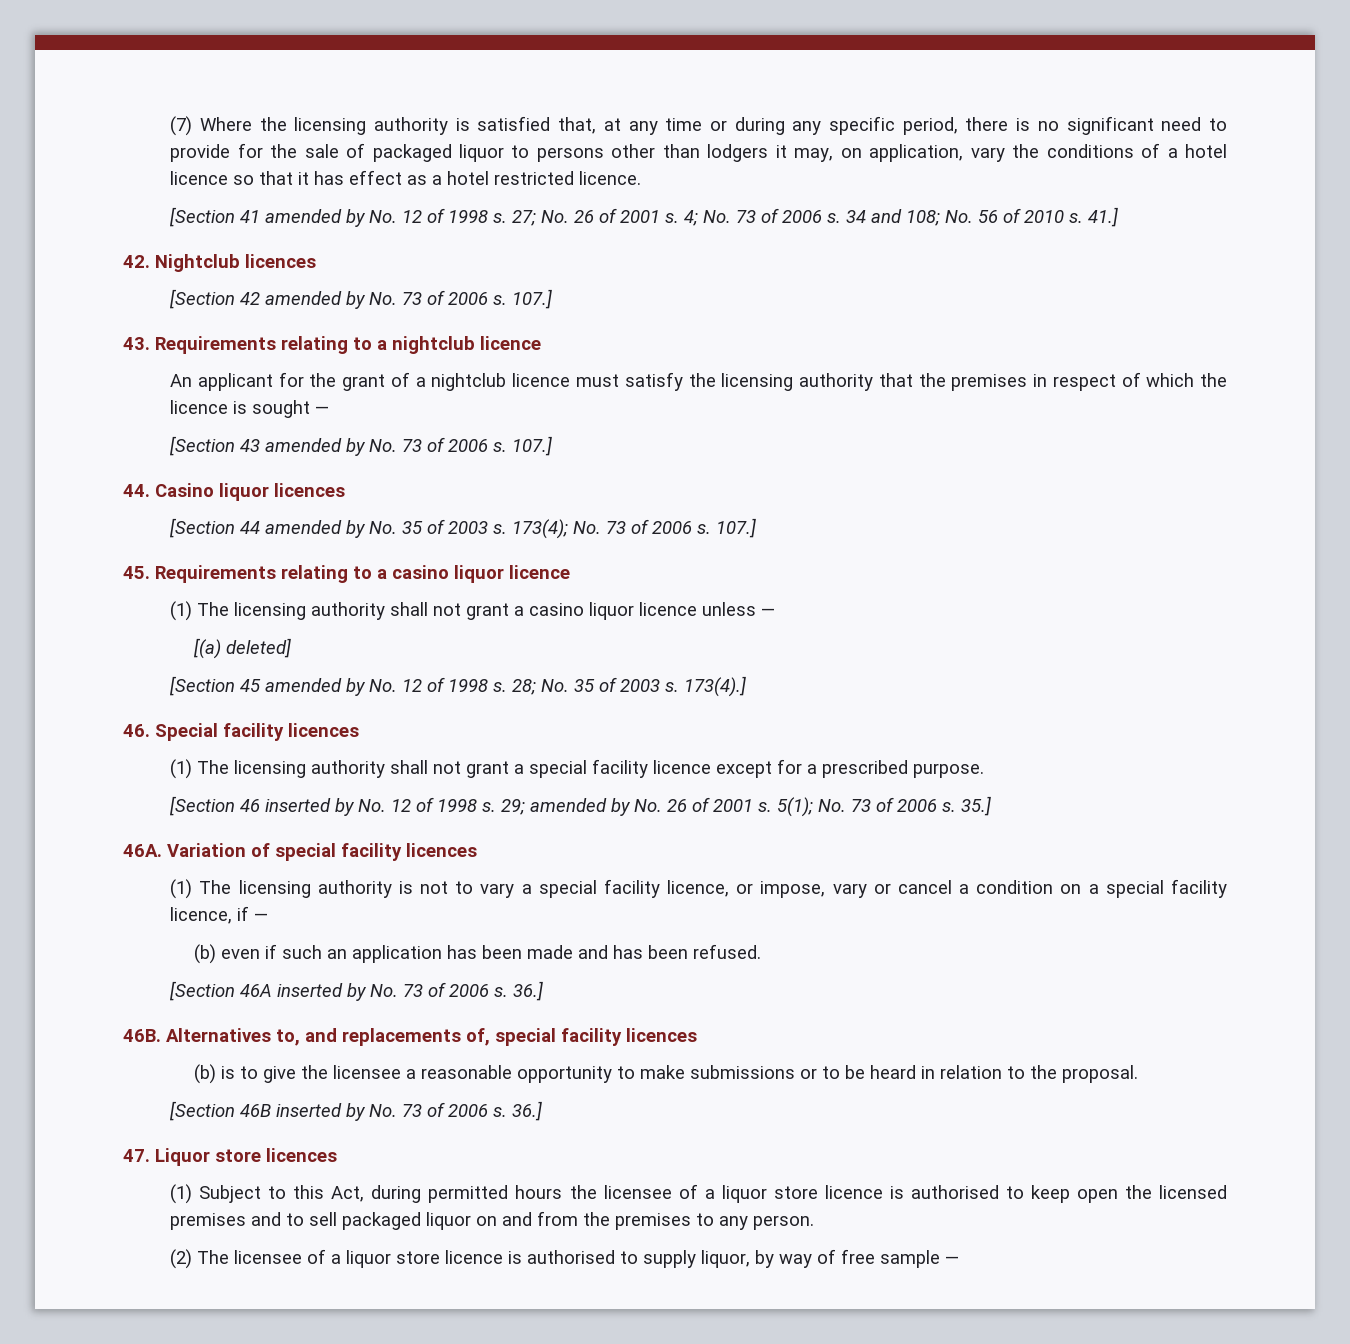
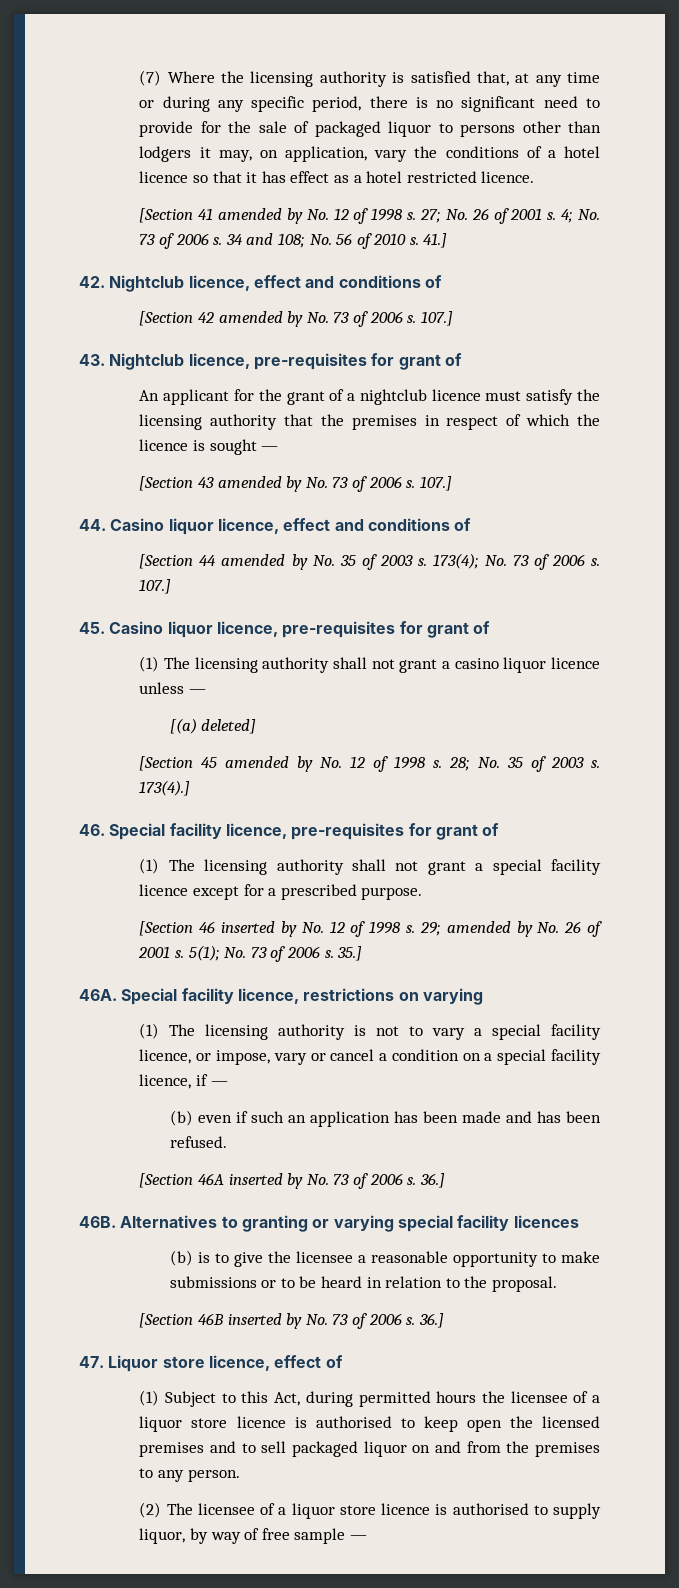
[245,254,316,268] licences -> [188,275,442,291] licence, effect and conditions of
[155,336,541,354] Requirements relating to a nightclub licence -> [109,353,462,370] Nightclub licence, pre-requisites for grant of
[274,483,345,497] licences -> [217,518,472,534] licence, effect and conditions of
[155,565,570,583] Requirements relating to a casino liquor licence -> [109,621,491,638] Casino liquor licence, pre-requisites for grant of
[288,723,359,737] licences -> [225,823,500,840] licence, pre-requisites for grant of
[167,843,477,861] Variation of special facility licences -> [121,988,483,1005] Special facility licence, restrictions on varying
[276,1028,490,1046] to, and replacements of, -> [221,1215,394,1232] to granting or varying
[266,1148,337,1162] licences -> [208,1355,343,1371] licence, effect of

